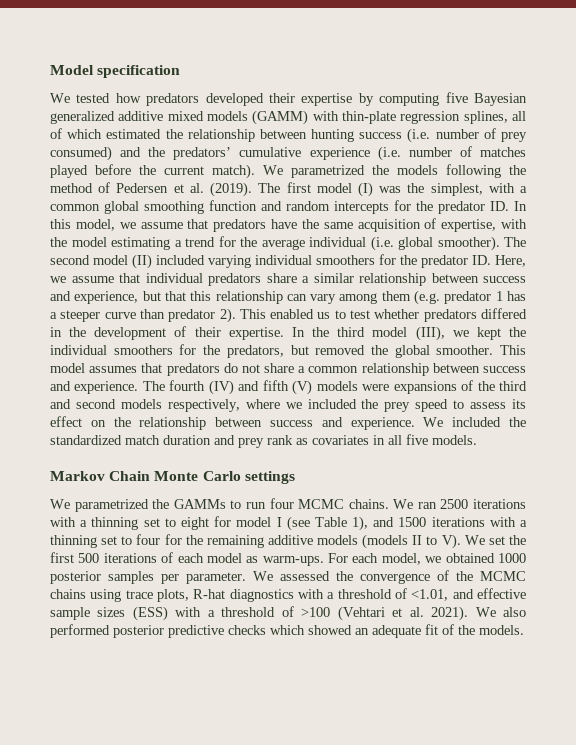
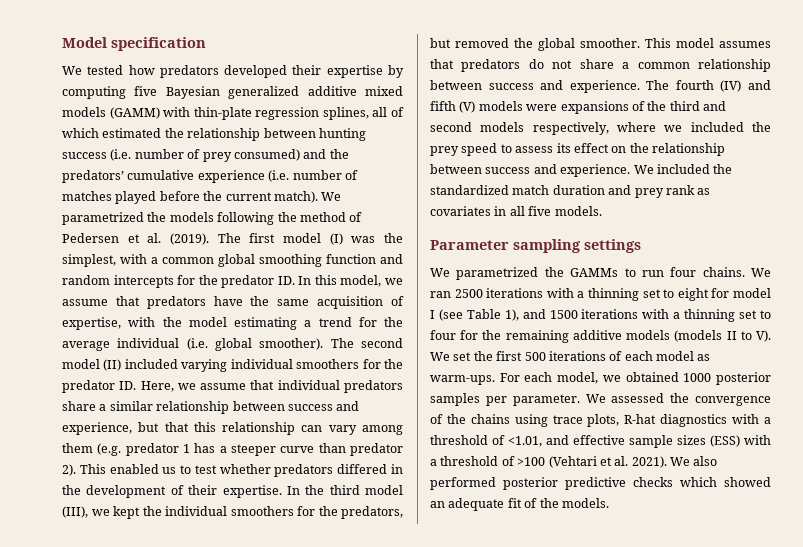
[50,471,241,481] Markov Chain Monte Carlo -> [430,239,581,253] Parameter sampling
[298,499,345,509] MCMC -> (697, 272) none
[480,571,526,581] MCMC -> (466, 419) none

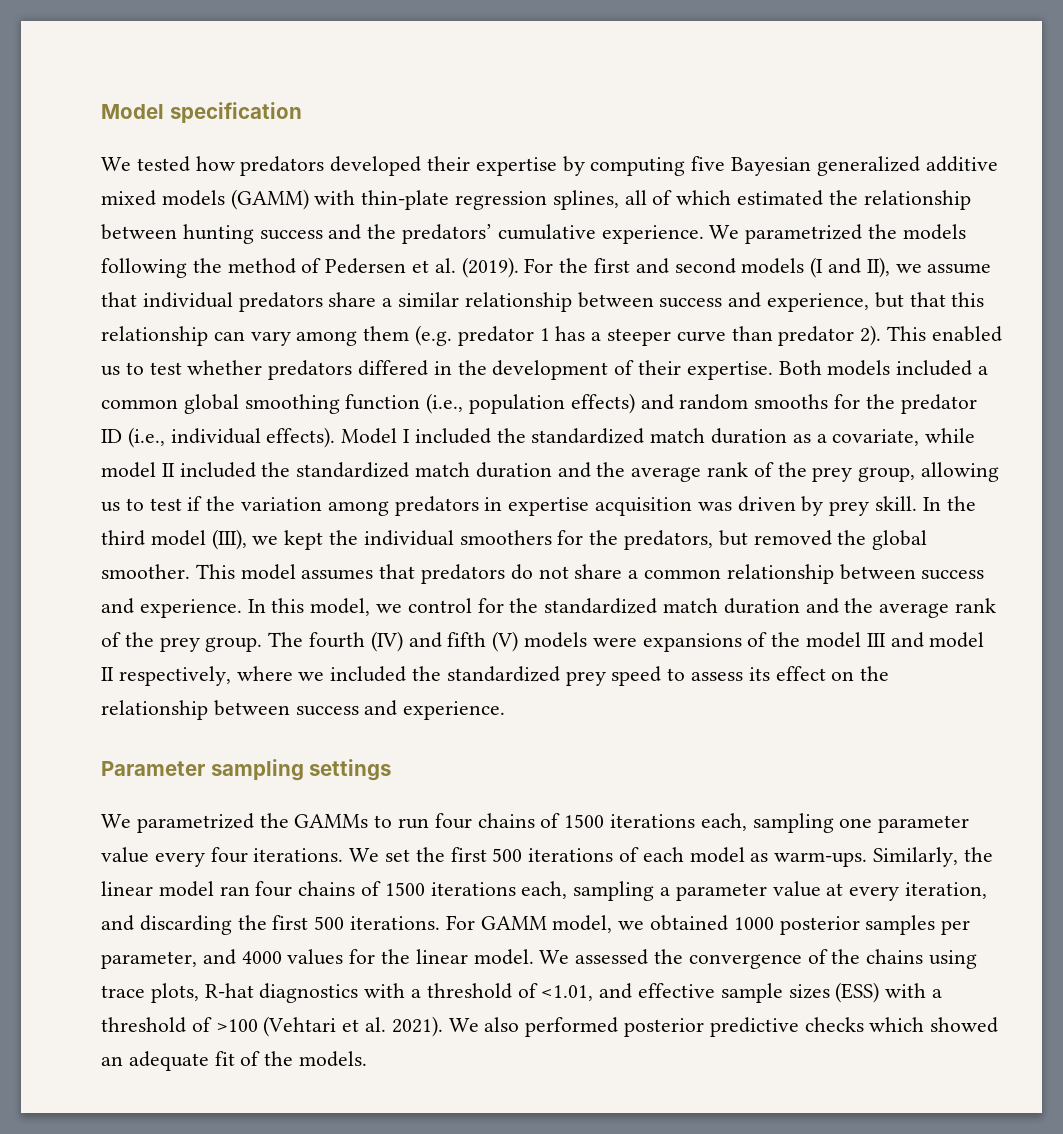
[110,149,349,162] [62,170,358,183] [62,191,318,204] (i.e. number of prey consumed) and the predators’ cumulative experience (i.e. number of matches played before the current match). -> [328,224,704,244] and the predators’ cumulative experience.
[217,233,404,245] [62,254,403,267] [62,275,403,288] [62,296,404,309] [62,317,403,330] [62,338,403,351] [62,359,403,372] [62,380,174,393] The first model (I) was the simplest, with a common global smoothing function and random intercepts for the predator ID. In this model, we assume that predators have the same acquisition of expertise, with the model estimating a trend for the average individual (i.e. global smoother). The second model (II) included varying individual smoothers for the predator ID. Here, -> [524,257,890,278] For the first and second models (I and II),
(282, 491) none -> [778,360,989,376] [101,393,977,414] [101,427,976,448] [101,462,1000,482] [101,496,918,516] Both models included a common global smoothing function (i.e., population effects) and random smooths for the predator ID (i.e., individual effects). Model I included the standardized match duration as a covariate, while model II included the standardized match duration and the average rank of the prey group, allowing us to test if the variation among predators in expertise acquisition was driven by prey skill.
(640, 86) none -> [247,598,997,618] [101,632,263,652] In this model, we control for the standardized match duration and the average rank of the prey group.
[669,101,726,111] [430,122,525,132] third and second models -> [806,632,985,648] [101,667,114,681] model III and model II
(771, 127) none -> [446,666,560,682] standardized
[633,164,733,174] [430,185,711,198] [430,206,602,216] We included the standardized match duration and prey rank as covariates in all five models. -> (506, 710) none
[702,267,771,277] [430,288,771,301] [430,309,771,322] [430,330,771,343] chains. We ran 2500 iterations with a thinning set to eight for model I (see Table 1), and 1500 iterations with a thinning set to four for the remaining additive models (models II to V). -> [477,813,970,833] [101,847,344,867] chains of 1500 iterations each, sampling one parameter value every four iterations.
[499,372,553,382] For each -> [873,847,993,867] [101,881,988,901] [101,915,547,935] Similarly, the linear model ran four chains of 1500 iterations each, sampling a parameter value at every iteration, and discarding the first 500 iterations. For GAMM
[512,394,580,406] parameter. -> [101,949,534,969] parameter, and 4000 values for the linear model.

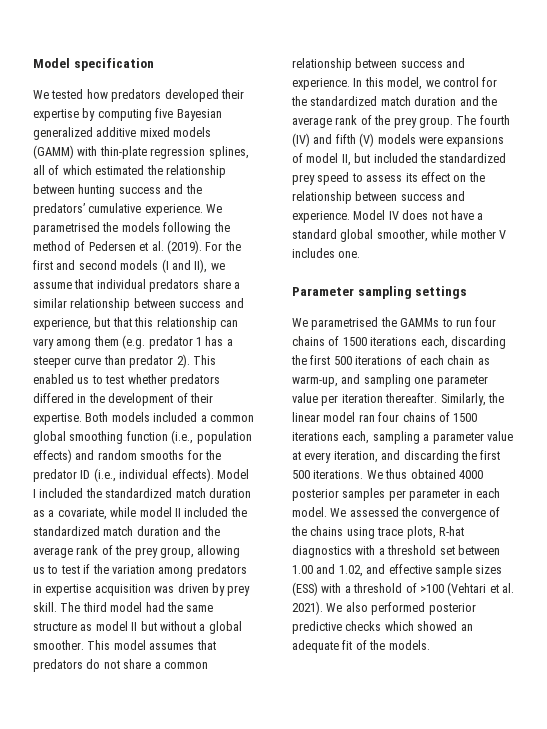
[745,224,863,244] parametrized -> [33,222,100,235] parametrised
[922,496,976,511] [101,529,867,550] In the third model (III), we kept the individual smoothers for the predators, but removed the -> [60,602,214,612] [33,621,206,631] The third model had the same structure as model II but without a
[771,632,985,648] [101,666,325,686] the model III and model II respectively, where we -> [306,153,371,166] model II, but
(506, 710) none -> [353,210,484,220] [292,229,506,242] [292,248,361,258] Model IV does not have a standard global smoother, while mother V includes one.
[136,813,254,833] parametrized -> [311,317,379,330] parametrised
[752,813,970,833] [101,847,411,867] sampling one parameter value every four iterations. We set -> [450,336,506,349] discarding
[689,847,868,867] model as warm-ups. -> [447,355,490,365] [292,374,488,387] [292,393,438,406] chain as warm-up, and sampling one parameter value per iteration thereafter.
[445,915,971,935] [101,949,468,969] For GAMM model, we obtained 1000 posterior samples per parameter, and 4000 values for the linear -> [366,469,483,479] [292,488,500,501] We thus obtained 4000 posterior samples per parameter in each
[517,983,594,1001] of <1.01, -> [439,545,500,555] [292,564,363,577] set between 1.00 and 1.02,

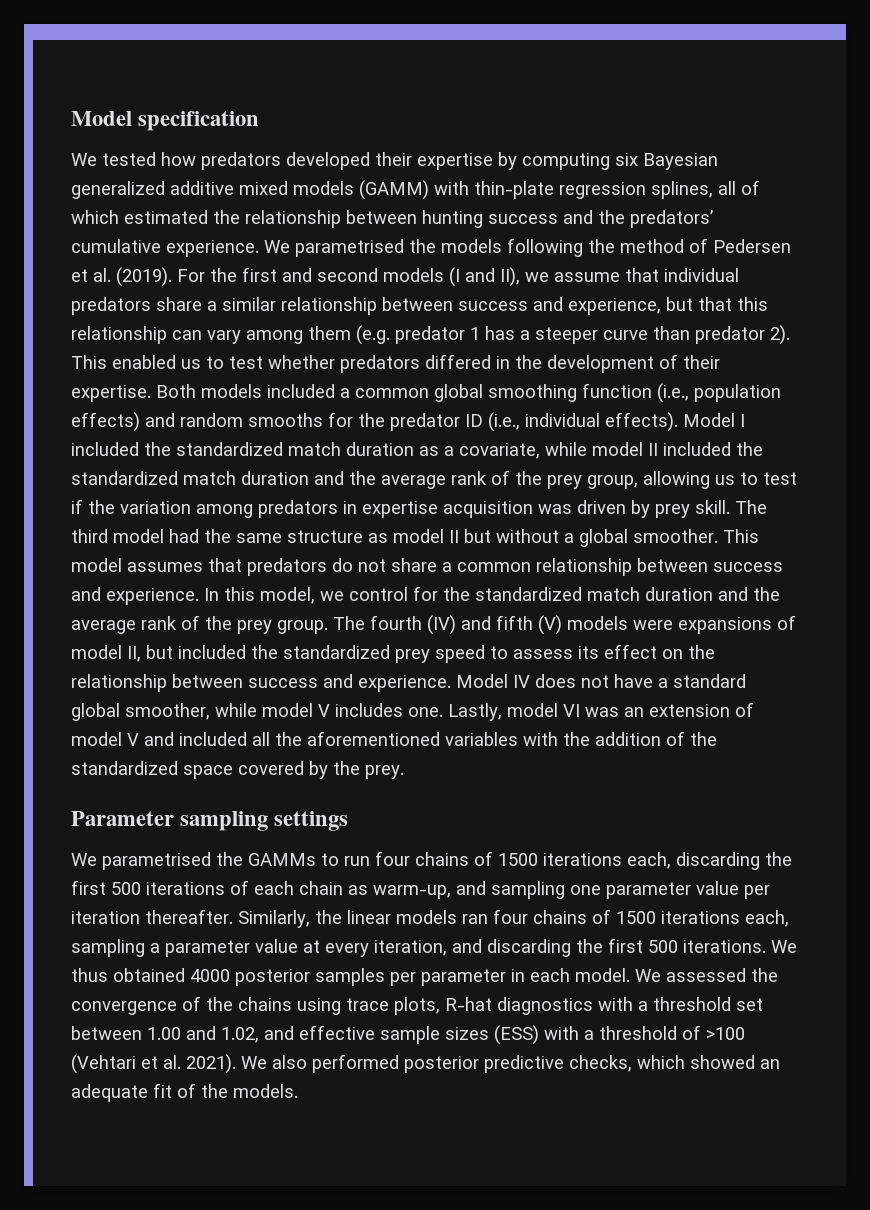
[155,108,174,118] five -> [615,153,638,166] six
[460,229,496,239] mother -> [262,703,313,717] model
(361, 254) none -> [448,702,754,721] [71,731,717,746] [71,761,404,779] Lastly, model VI was an extension of model V and included all the aforementioned variables with the addition of the standardized space covered by the prey.
[323,412,356,422] model -> [396,910,457,924] models
[345,621,382,631] checks -> [569,1055,632,1072] checks,

